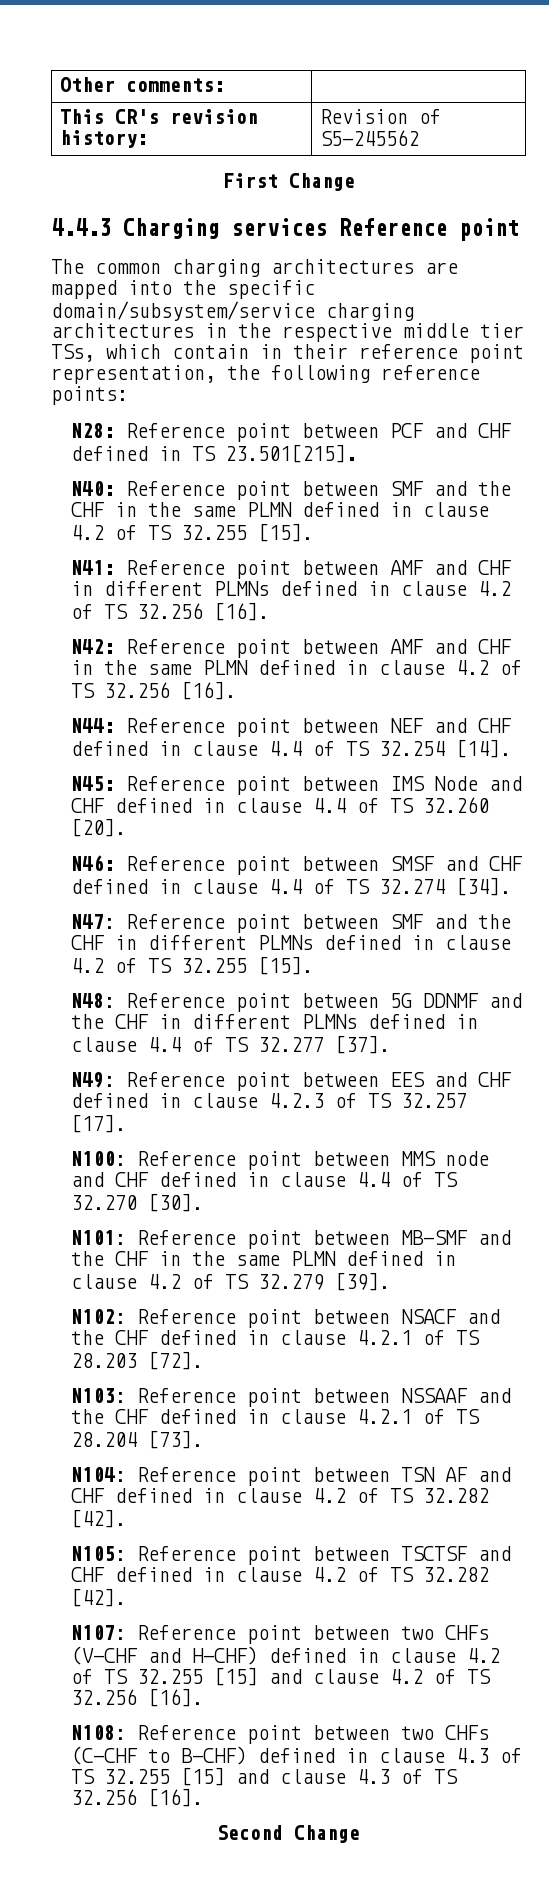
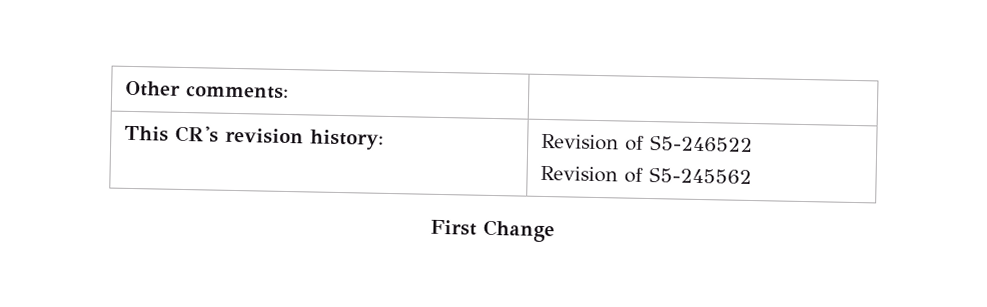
(442, 116) none -> [649,135,753,153] [539,165,643,183] S5-246522 // Revision of
[51,218,519,241] [51,259,458,277] [51,280,315,299] [51,301,414,321] [51,323,524,342] [51,344,524,363] [51,365,480,384] [51,386,128,405] [71,423,512,442] [71,444,358,463] [71,481,512,500] [71,502,490,517] [71,523,314,542] [71,560,512,579] [71,581,512,596] [71,602,270,621] [71,639,512,658] [71,660,523,675] [71,681,237,700] [71,718,512,737] [71,739,512,758] [71,776,523,795] [71,797,490,813] [71,818,127,837] [71,855,523,875] [71,877,512,896] [71,914,512,933] [71,935,512,950] [71,956,314,975] [71,993,523,1012] [71,1014,479,1029] [71,1035,391,1054] [71,1072,512,1091] [71,1093,468,1108] [71,1114,127,1133] [71,1151,490,1170] [71,1172,459,1187] [71,1193,204,1212] [71,1230,512,1249] [71,1251,457,1266] [71,1272,391,1291] [71,1309,501,1328] [71,1330,481,1345] [71,1351,204,1370] [71,1388,512,1407] [71,1409,481,1424] [71,1430,204,1449] [71,1467,512,1486] [71,1488,490,1503] [71,1509,127,1528] [71,1546,512,1565] [71,1567,490,1582] [71,1588,127,1607] [71,1625,490,1644] [71,1646,501,1665] [71,1667,492,1686] [71,1688,204,1707] [71,1725,490,1744] [71,1746,523,1765] [71,1767,459,1786] [71,1788,204,1807] [217,1825,360,1843] // 4.4.3 Charging services Reference point // The common charging architectures are mapped into the specific domain/subsystem/service charging architectures in the respective middle tier TSs, which contain in their reference point representation, the following reference points: // N28: Reference point between PCF and CHF defined in TS 23.501[215]. // N40: Reference point between SMF and the CHF in the same PLMN defined in clause 4.2 of TS 32.255 [15]. // N41: Reference point between AMF and CHF in different PLMNs defined in clause 4.2 of TS 32.256 [16]. // N42: Reference point between AMF and CHF in the same PLMN defined in clause 4.2 of TS 32.256 [16]. // N44: Reference point between NEF and CHF defined in clause 4.4 of TS 32.254 [14]. // N45: Reference point between IMS Node and CHF defined in clause 4.4 of TS 32.260 [20]. // N46: Reference point between SMSF and CHF defined in clause 4.4 of TS 32.274 [34]. // N47: Reference point between SMF and the CHF in different PLMNs defined in clause 4.2 of TS 32.255 [15]. // N48: Reference point between 5G DDNMF and the CHF in different PLMNs defined in clause 4.4 of TS 32.277 [37]. // N49: Reference point between EES and CHF defined in clause 4.2.3 of TS 32.257 [17]. // N100: Reference point between MMS node and CHF defined in clause 4.4 of TS 32.270 [30]. // N101: Reference point between MB-SMF and the CHF in the same PLMN defined in clause 4.2 of TS 32.279 [39]. // N102: Reference point between NSACF and the CHF defined in clause 4.2.1 of TS 28.203 [72]. // N103: Reference point between NSSAAF and the CHF defined in clause 4.2.1 of TS 28.204 [73]. // N104: Reference point between TSN AF and CHF defined in clause 4.2 of TS 32.282 [42]. // N105: Reference point between TSCTSF and CHF defined in clause 4.2 of TS 32.282 [42]. // N107: Reference point between two CHFs (V-CHF and H-CHF) defined in clause 4.2 of TS 32.255 [15] and clause 4.2 of TS 32.256 [16]. // N108: Reference point between two CHFs (C-CHF to B-CHF) defined in clause 4.3 of TS 32.255 [15] and clause 4.3 of TS 32.256 [16]. // Second Change -> (555, 231) none

